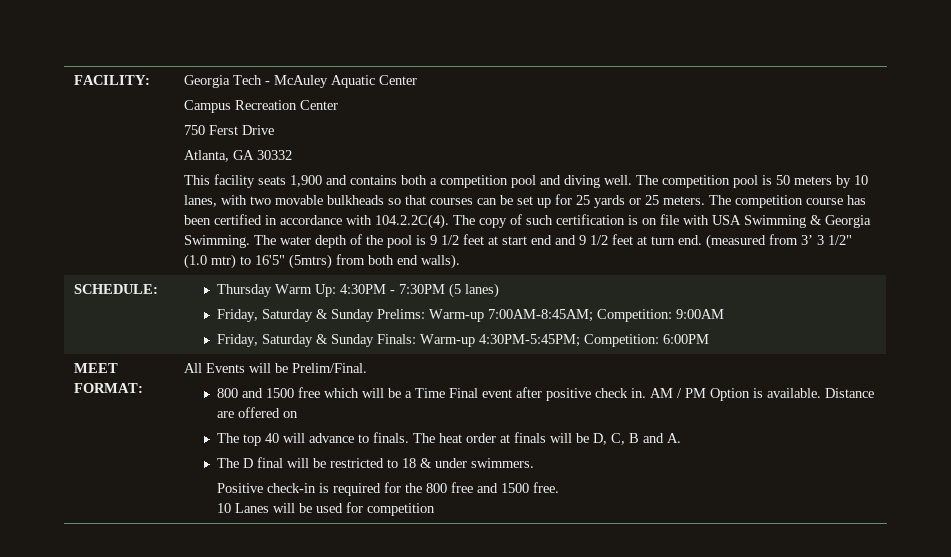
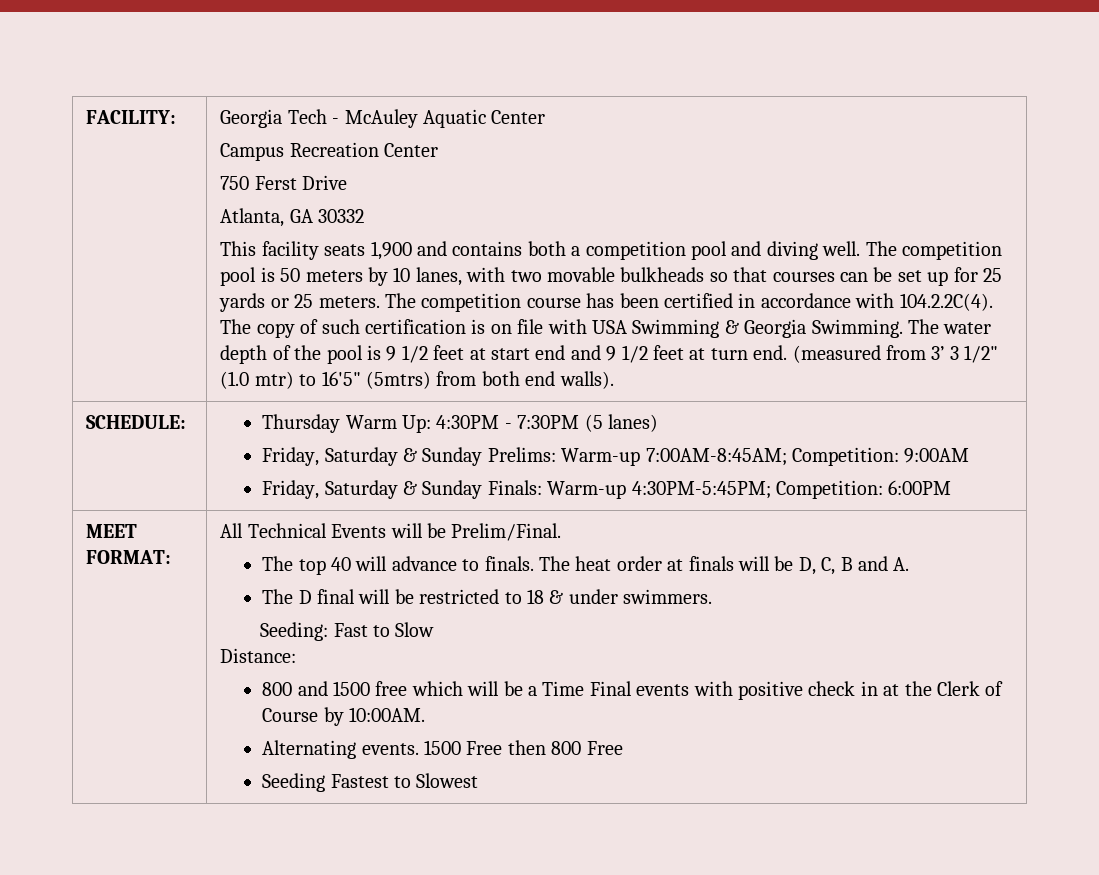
(203, 368) none -> [247,523,327,538] Technical
[216,387,874,401] [216,407,298,418] // 800 and 1500 free which will be a Time Final event after positive check in. AM / PM Option is available. Distance are offered on -> (562, 532) none
[216,482,559,496] [216,502,435,516] Positive check-in is required for the 800 free and 1500 free. // 10 Lanes will be used for competition -> [260,622,435,641] [220,648,297,663] [262,681,1004,700] [262,707,426,726] [262,740,623,759] [262,773,479,792] Seeding: Fast to Slow // Distance: // 800 and 1500 free which will be a Time Final events with positive check in at the Clerk of Course by 10:00AM. // Alternating events. 1500 Free then 800 Free // Seeding Fastest to Slowest

